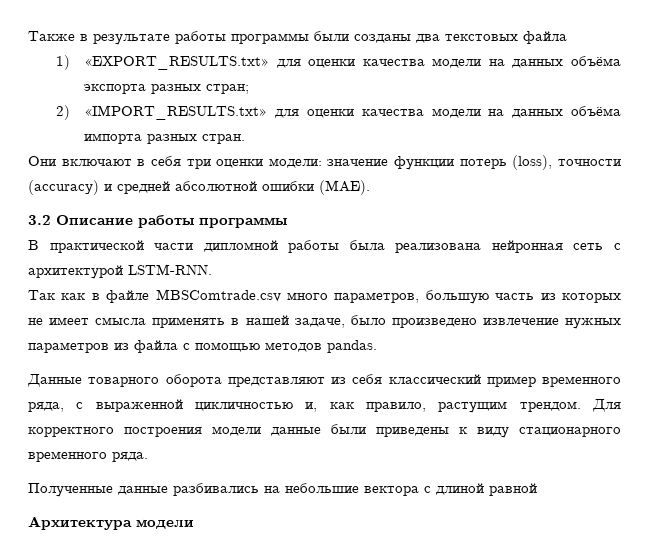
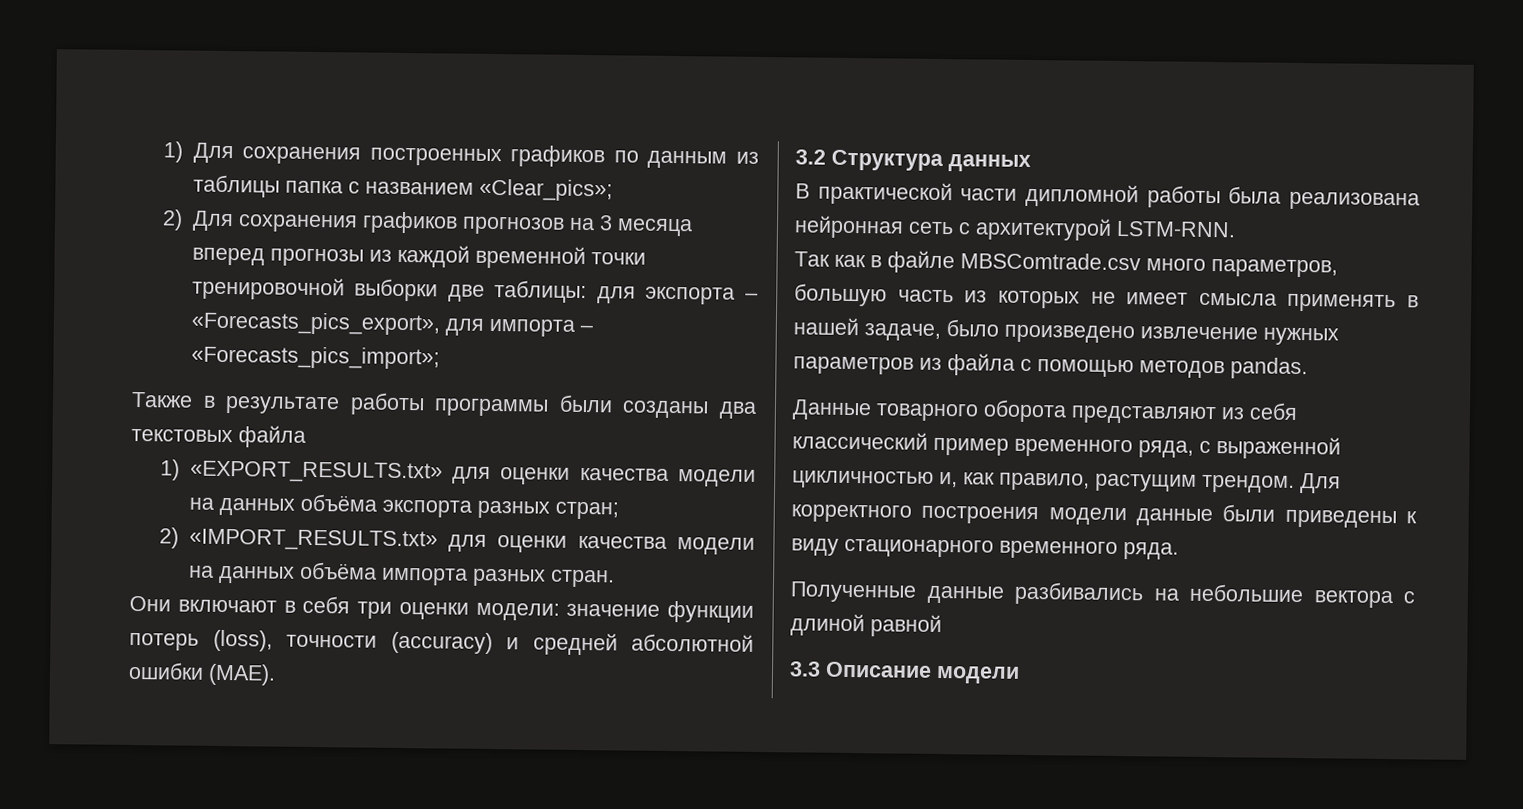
(28, 36) none -> [163,141,759,169] [192,174,613,202] [162,209,693,237] [191,244,646,270] [191,276,758,305] [190,311,593,337] [190,345,440,370] 1) Для сохранения построенных графиков по данным из таблицы папка с названием «Clear_pics»; // 2) Для сохранения графиков прогнозов на 3 месяца вперед прогнозы из каждой временной точки тренировочной выборки две таблицы: для экспорта – «Forecasts_pics_export», для импорта – «Forecasts_pics_import»; //
[56,215,287,228] Описание работы программы -> [831,149,1031,172] Структура данных
[28,516,132,530] Архитектура -> [789,661,932,678] 3.3 Описание

